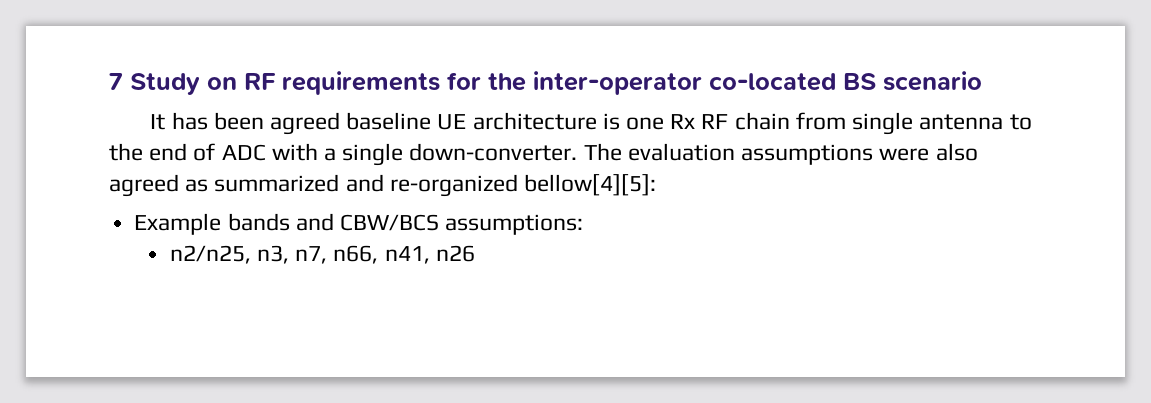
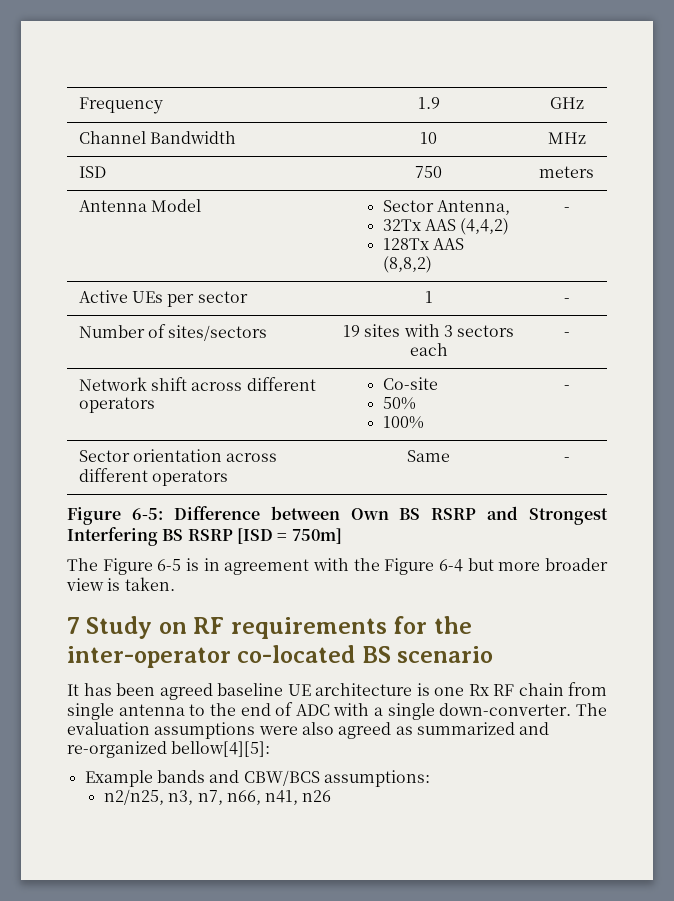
(109, 81) none -> [78,97,163,114] [417,97,440,109] [549,97,584,109] [78,131,237,144] [419,132,437,144] [547,132,586,144] [78,166,106,178] [414,166,442,178] [539,166,594,178] [78,199,202,212] [382,200,510,215] [382,218,510,235] [382,238,464,250] [382,256,432,273] [563,207,570,212] [78,290,248,307] [424,291,433,303] [563,298,570,303] [78,324,268,341] [342,324,515,337] [409,343,448,356] [563,332,570,337] [78,377,316,391] [78,397,155,413] [382,377,438,390] [382,397,416,410] [382,416,424,429] [563,385,570,390] [78,449,278,462] [78,468,229,486] [406,450,450,462] [563,457,570,462] [67,506,608,525] [67,527,342,546] [67,558,608,575] [66,577,175,591] Frequency | 1.9 | GHz // Channel Bandwidth | 10 | MHz // ISD | 750 | meters // Antenna Model | Sector Antenna, // 32Tx AAS (4,4,2) // 128Tx AAS (8,8,2) | - // Active UEs per sector | 1 | - // Number of sites/sectors | 19 sites with 3 sectors each | - // Network shift across different operators | Co-site // 50% // 100% | - // Sector orientation across different operators | Same | - // Figure 6-5: Difference between Own BS RSRP and Strongest Interfering BS RSRP [ISD = 750m] // The Figure 6-5 is in agreement with the Figure 6-4 but more broader view is taken. //

